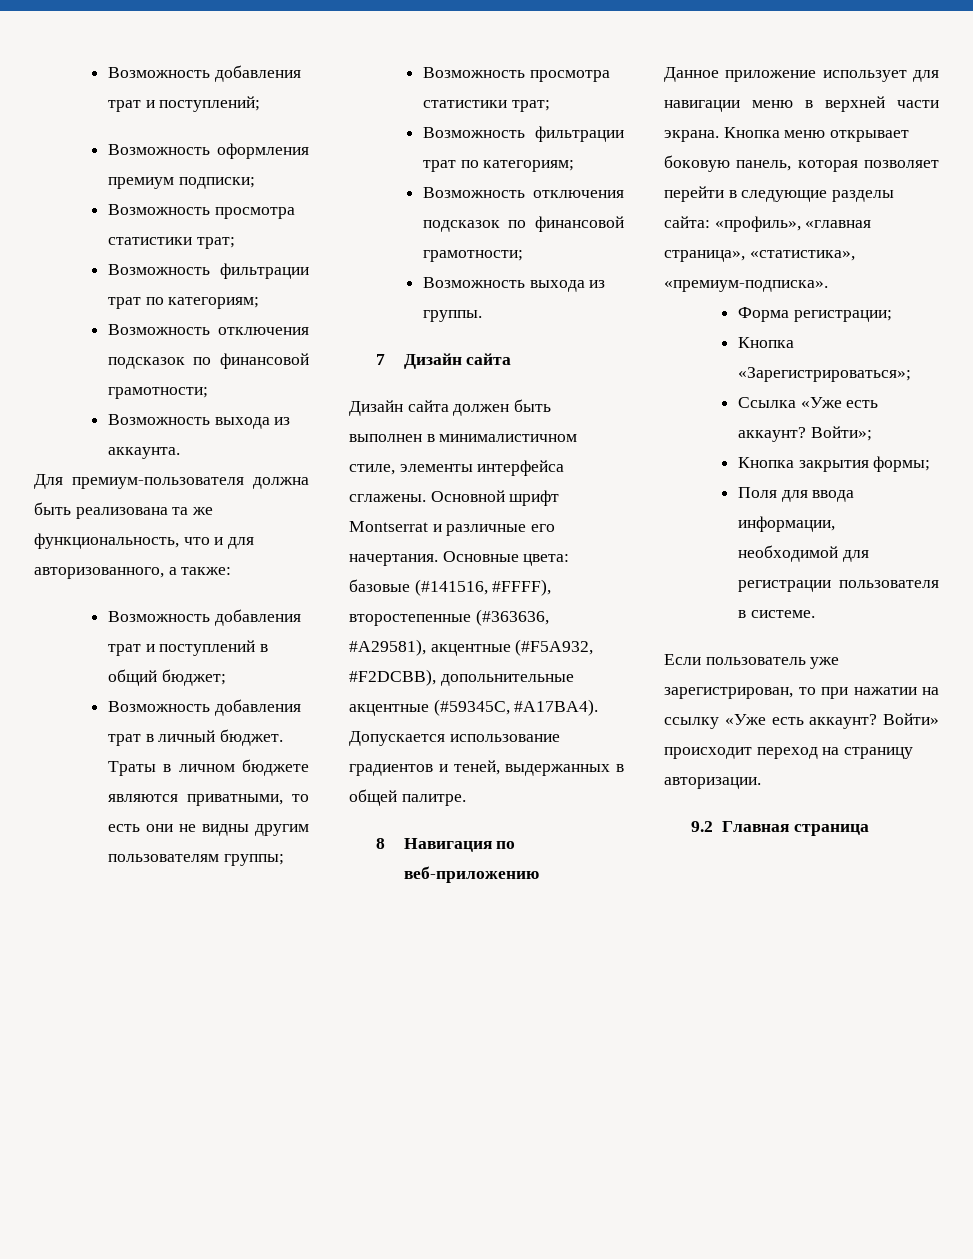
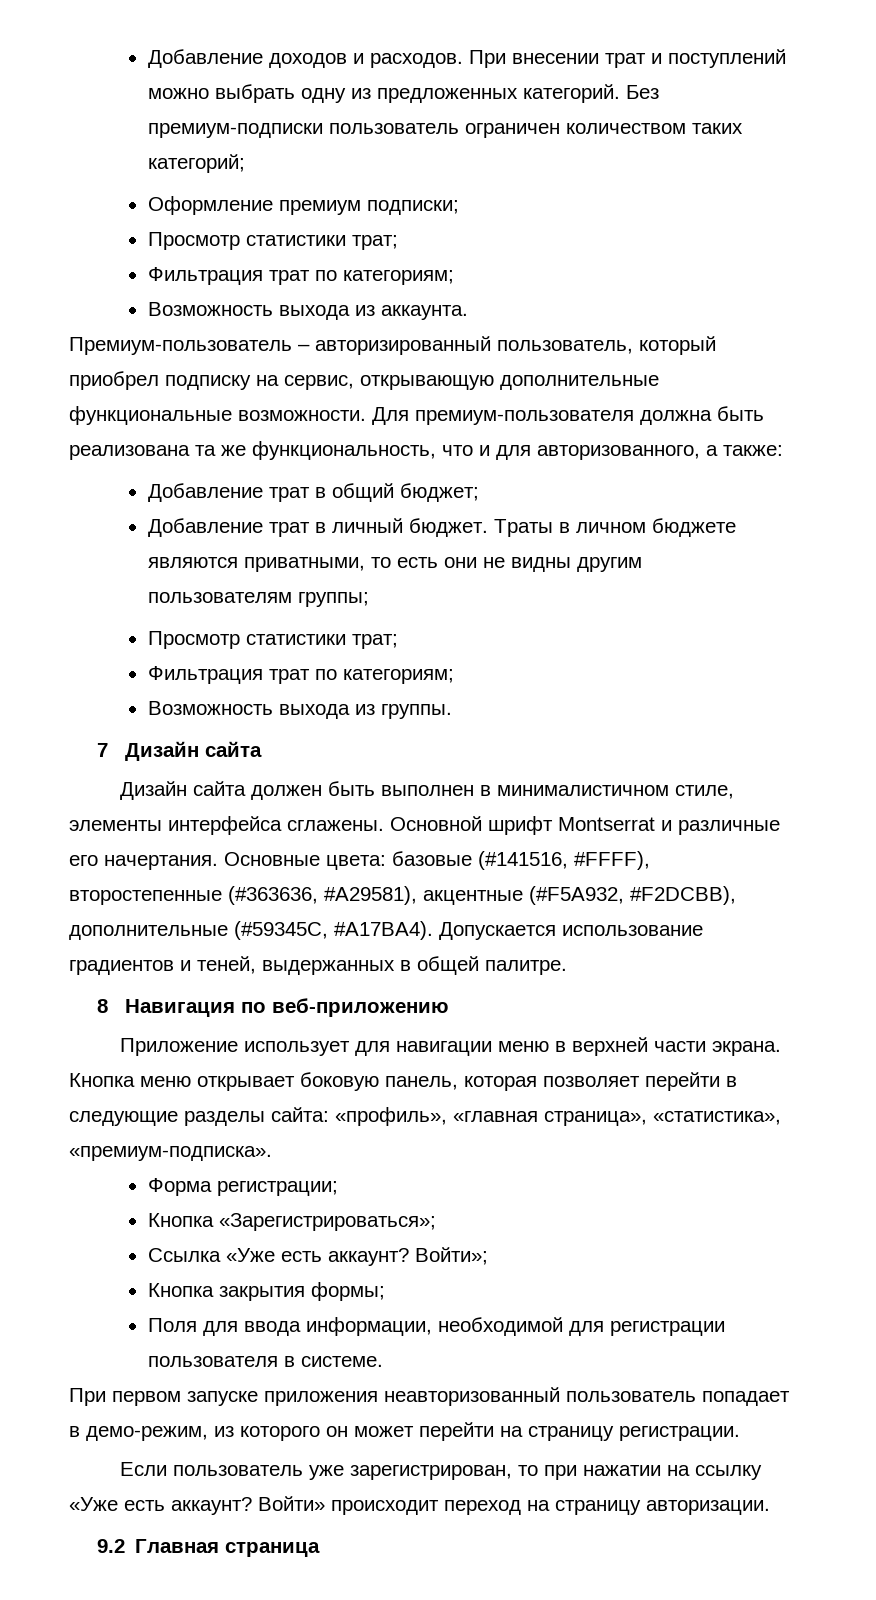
[107,65,301,82] [107,96,261,112] [107,143,309,159] Возможность добавления трат и поступлений; // Возможность оформления -> [147,49,786,68] [147,84,659,103] [147,123,743,138] [147,154,245,173] [147,196,273,215] Добавление доходов и расходов. При внесении трат и поступлений можно выбрать одну из предложенных категорий. Без премиум-подписки пользователь ограничен количеством таких категорий; // Оформление
[107,204,295,219] [107,237,235,249] [107,263,309,279] [107,297,260,309] [107,324,309,335] [107,353,309,369] [107,387,208,399] [107,414,291,429] [107,447,180,459] Возможность просмотра статистики трат; // Возможность фильтрации трат по категориям; // Возможность отключения подсказок по финансовой грамотности; // Возможность выхода из аккаунта. // -> [147,232,398,250] [147,267,454,285] [147,302,468,320] [69,336,716,355] [69,371,659,390] [69,406,366,425] Просмотр статистики трат; // Фильтрация трат по категориям; // Возможность выхода из аккаунта. // Премиум-пользователь – авторизированный пользователь, который приобрел подписку на сервис, открывающую дополнительные функциональные возможности.
[107,609,301,626] [107,640,256,656] Возможность добавления трат и поступлений -> [147,483,310,502] Добавление трат
[107,699,301,716] Возможность добавления -> [147,518,263,537] Добавление
[422,67,610,82] [422,100,550,112] [422,126,624,142] [422,160,575,172] [422,187,624,198] [422,216,624,232] [422,250,523,262] Возможность просмотра статистики трат; // Возможность фильтрации трат по категориям; // Возможность отключения подсказок по финансовой грамотности; -> [147,631,398,649] [147,666,454,684] Просмотр статистики трат; // Фильтрация трат по категориям;
[440,674,574,686] [349,704,429,716] допольнительные акцентные -> [69,925,228,940] дополнительные
[664,67,817,82] Данное приложение -> [119,1038,238,1056] Приложение
(815, 614) none -> [69,1387,790,1406] [69,1422,740,1441] // При первом запуске приложения неавторизованный пользователь попадает в демо-режим, из которого он может перейти на страницу регистрации.

